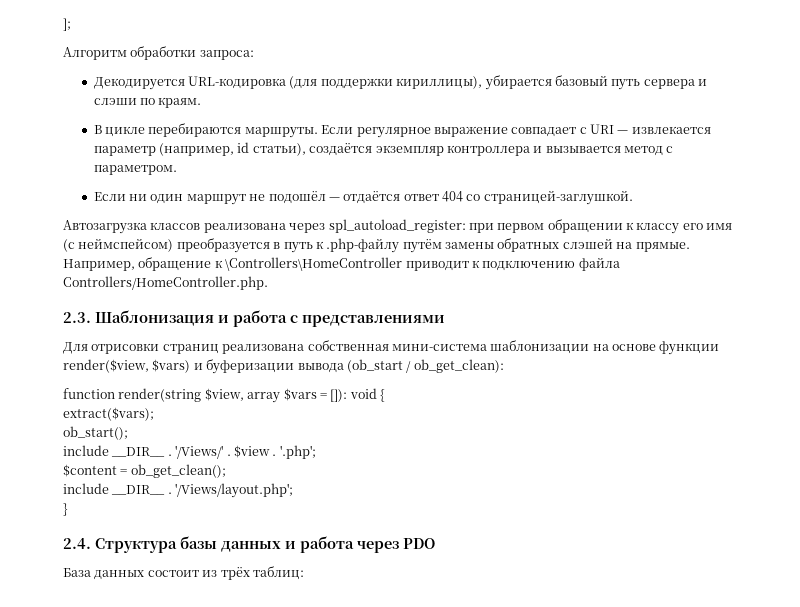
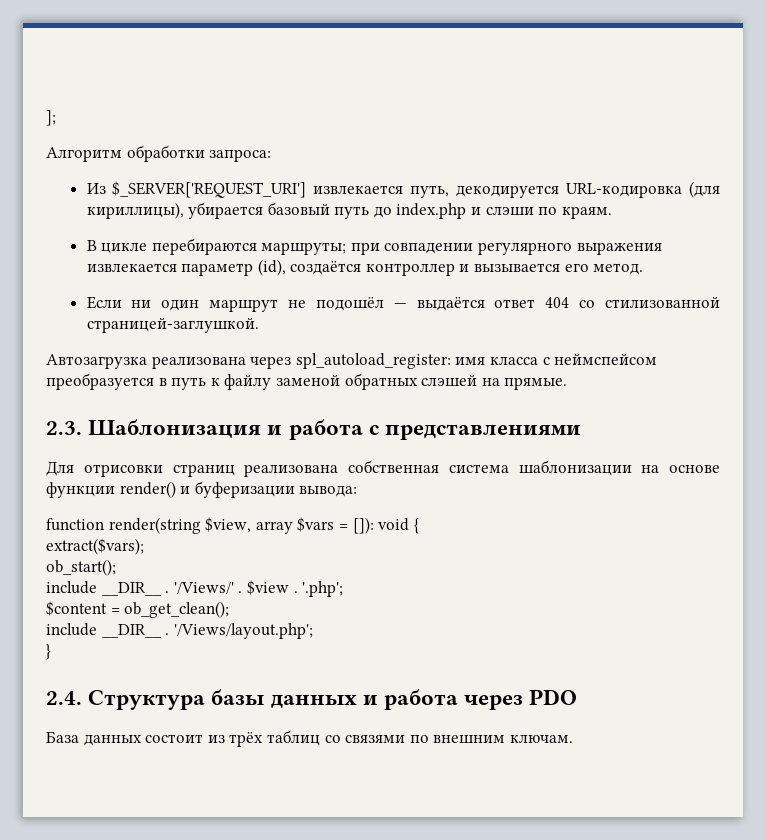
[93,77,185,90] Декодируется -> [86,181,560,198] Из $_SERVER['REQUEST_URI'] извлекается путь, декодируется
[320,78,393,89] поддержки -> (720, 189) none
[643,79,695,89] сервера -> [373,203,467,219] до index.php
[244,124,711,138] [93,142,674,156] [93,165,177,175] маршруты. Если регулярное выражение совпадает с URI — извлекается параметр (например, id статьи), создаётся экземпляр контроллера и вызывается метод с параметром. -> [261,242,662,255] [86,259,644,276] маршруты; при совпадении регулярного выражения извлекается параметр (id), создаётся контроллер и вызывается его метод.
[343,191,401,204] отдаётся -> [416,297,485,311] выдаётся
(481, 197) none -> [605,296,720,308] стилизованной
[150,222,201,230] классов -> (147, 361) none
[468,219,733,234] [63,238,174,252] при первом обращении к классу его имя (с неймспейсом) -> [455,353,658,365] имя класса с неймспейсом
[326,238,494,253] .php-файлу путём замены -> [224,374,340,390] файлу заменой
[63,257,620,271] [63,276,268,290] Например, обращение к \Controllers\HomeController приводит к подключению файла Controllers/HomeController.php. -> (568, 383) none
[391,344,487,351] мини-система -> [448,464,509,473] система
[63,359,504,374] render($view, $vars) и буферизации вывода (ob_start / ob_get_clean): -> [119,481,358,498] render() и буферизации вывода:
[252,566,304,580] таблиц: -> [266,730,573,746] таблиц со связями по внешним ключам.

